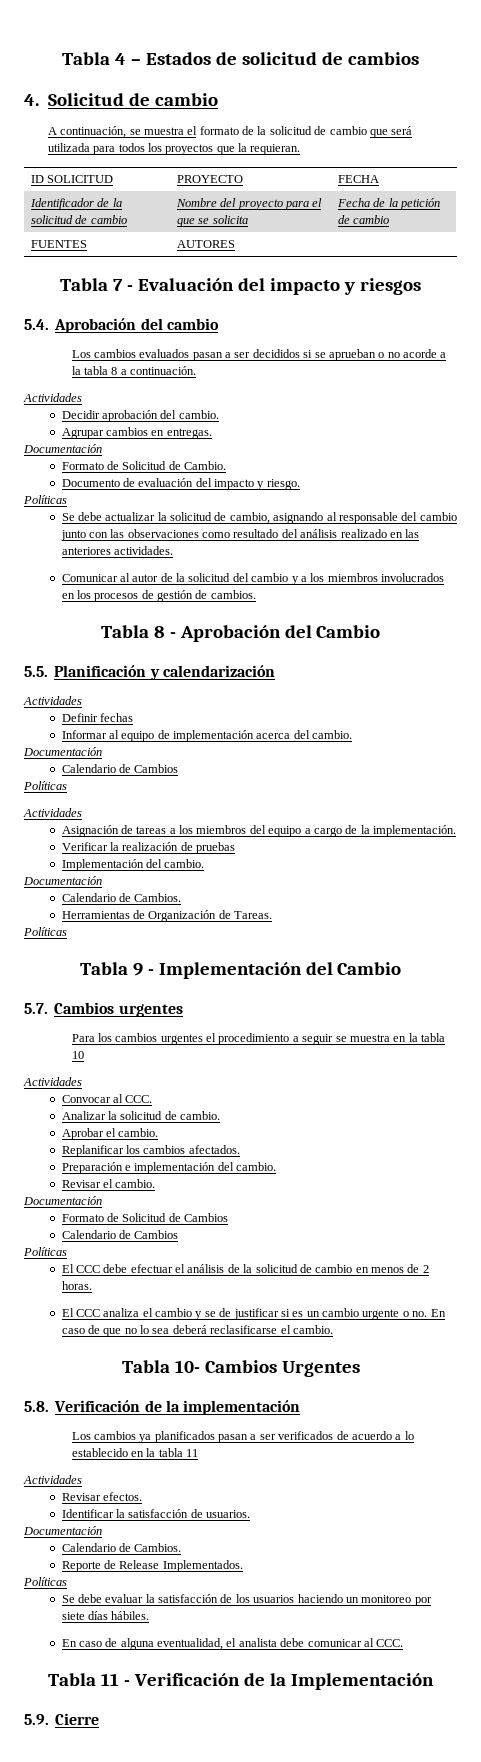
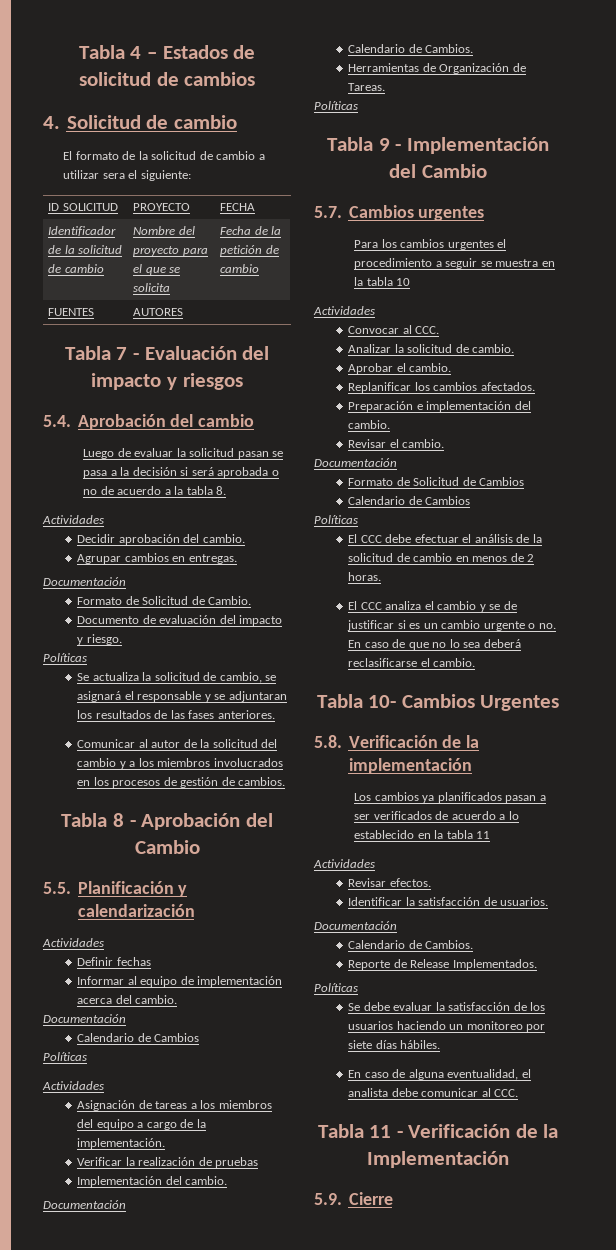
[47,126,198,138] A continuación, se muestra el -> [63,151,73,160] El
[369,126,413,138] [47,143,301,155] que será utilizada para todos los proyectos que la requieran. -> [258,154,265,160] [63,170,191,181] a utilizar sera el siguiente:
[71,349,447,361] [71,366,197,375] Los cambios evaluados pasan a ser decididos si se aprueban o no acorde a la tabla 8 a continuación. -> [83,448,284,459] [83,467,279,478] [83,486,227,495] Luego de evaluar la solicitud pasan se pasa a la decisión si será aprobada o no de acuerdo a la tabla 8.
[77,512,156,521] debe actualizar -> [92,672,139,681] actualiza
[273,512,457,524] [60,529,420,541] [61,546,173,555] asignando al responsable del cambio junto con las observaciones como resultado del análisis realizado en las anteriores actividades. -> [265,675,277,681] [77,691,287,702] [77,710,275,719] se asignará el responsable y se adjuntaran los resultados de las fases anteriores.

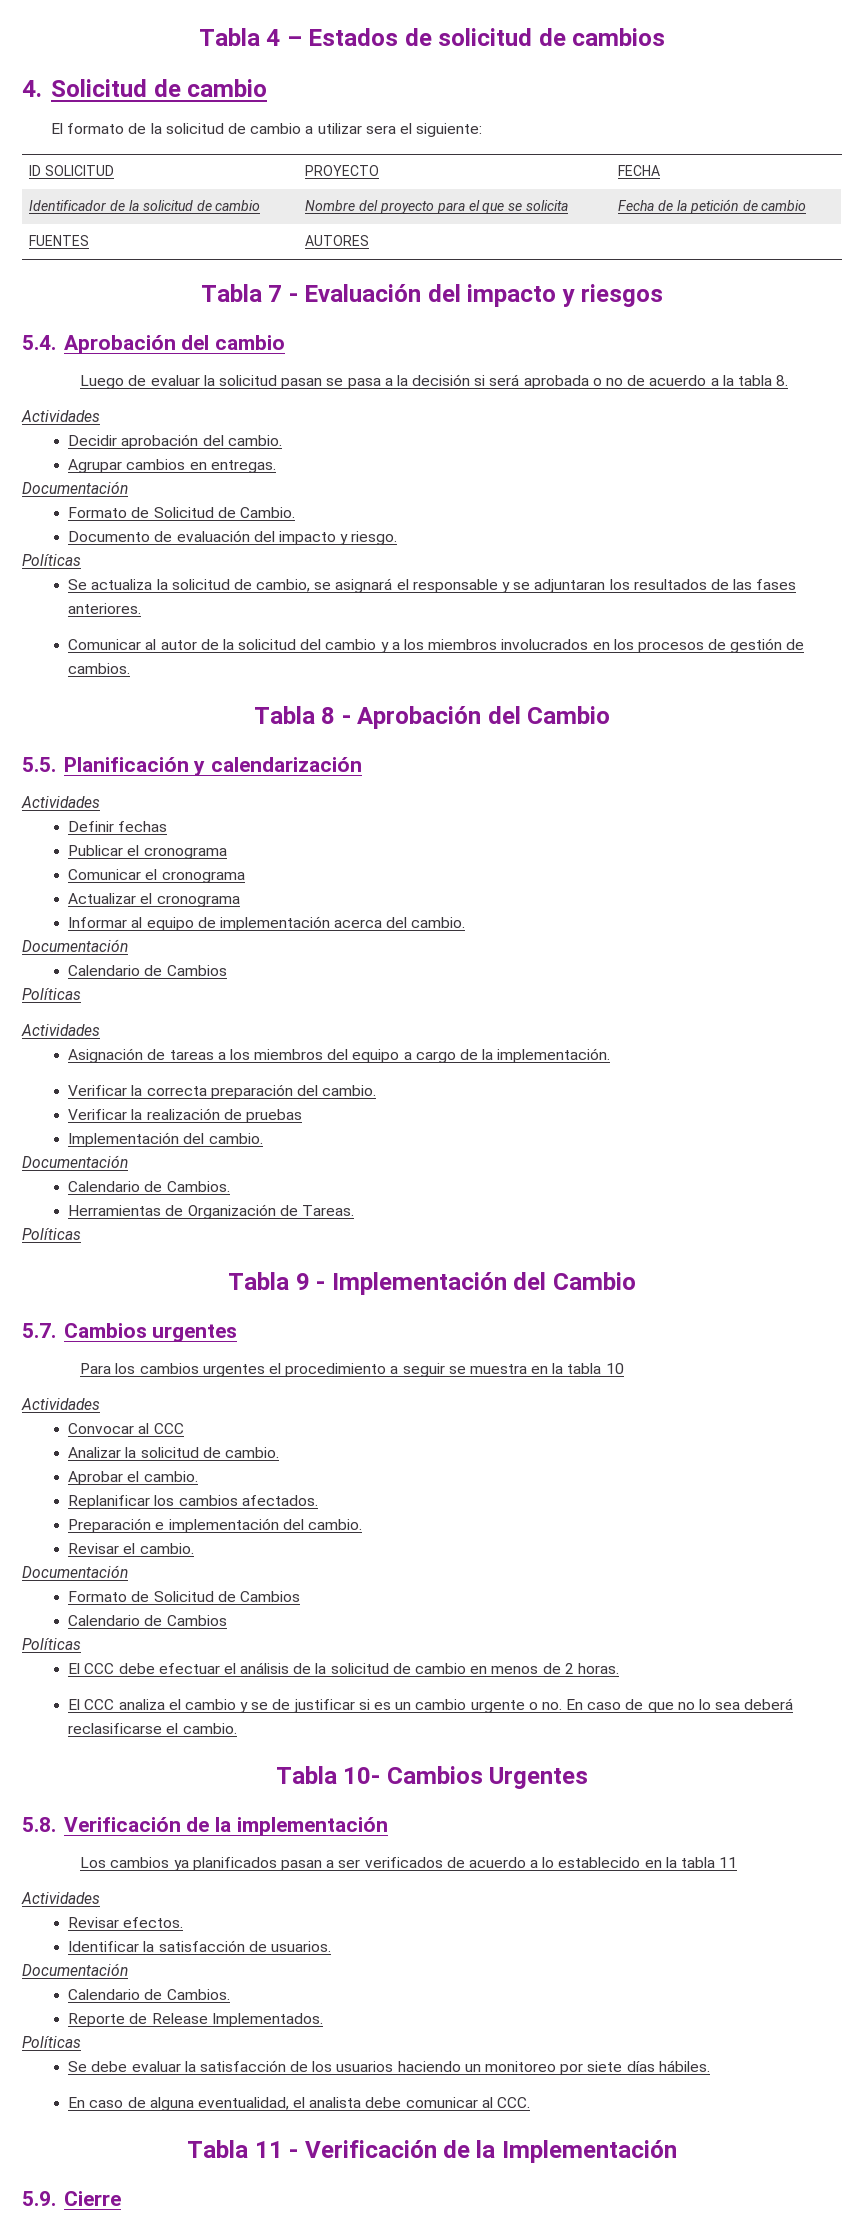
(151, 961) none -> [68,845,227,859] [68,869,245,883] [68,893,240,907] // Publicar el cronograma // Comunicar el cronograma // Actualizar el cronograma
(166, 1143) none -> [68,1084,377,1099] // Verificar la correcta preparación del cambio.
[415,326,440,334] CCC. -> [153,1423,184,1434] CCC

